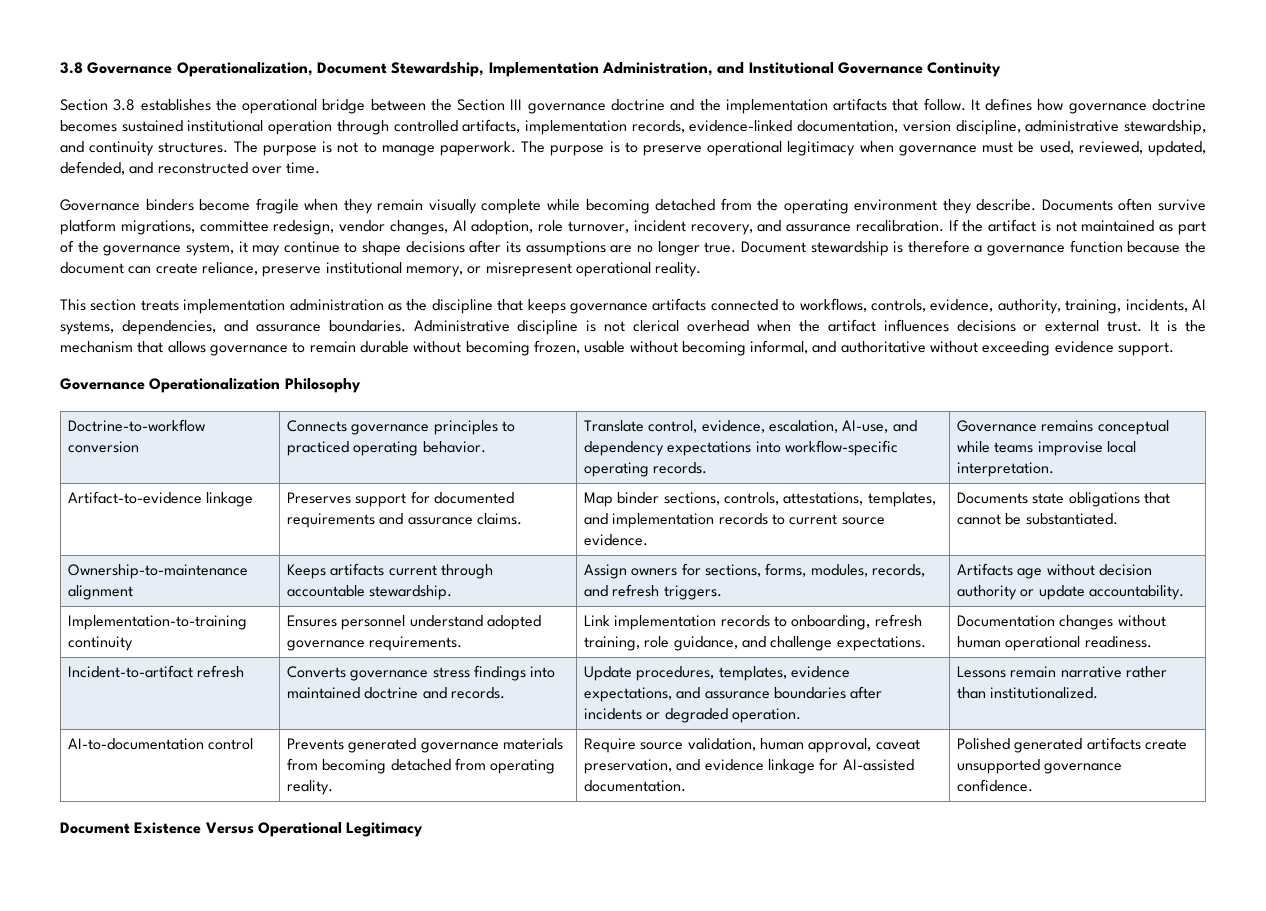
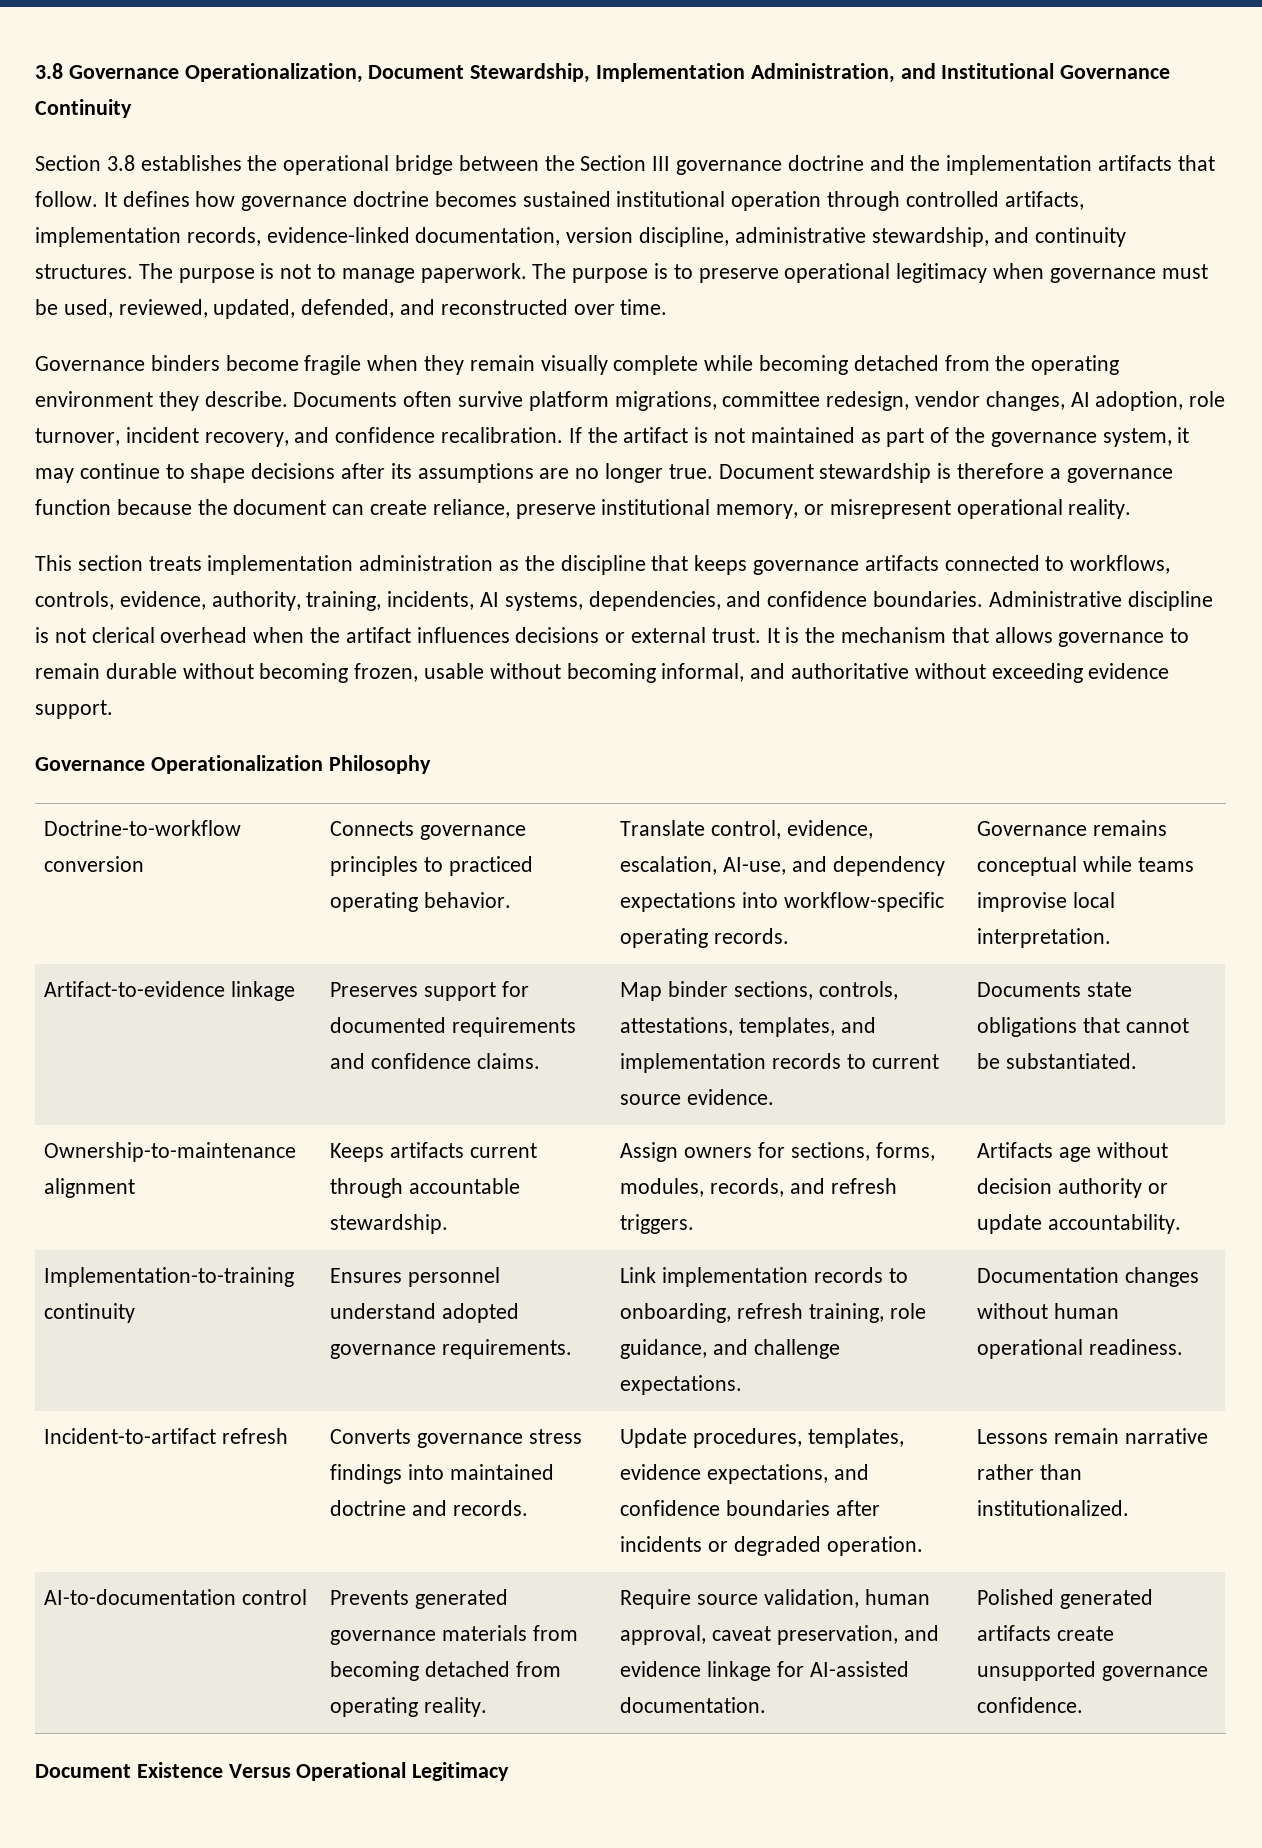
[786,224,852,232] assurance -> [335,427,436,443] confidence
[255,324,321,332] assurance -> [767,591,868,607] confidence
[407,517,473,525] assurance -> [371,1053,472,1069] confidence
[704,691,770,699] assurance -> [620,1500,721,1516] confidence

